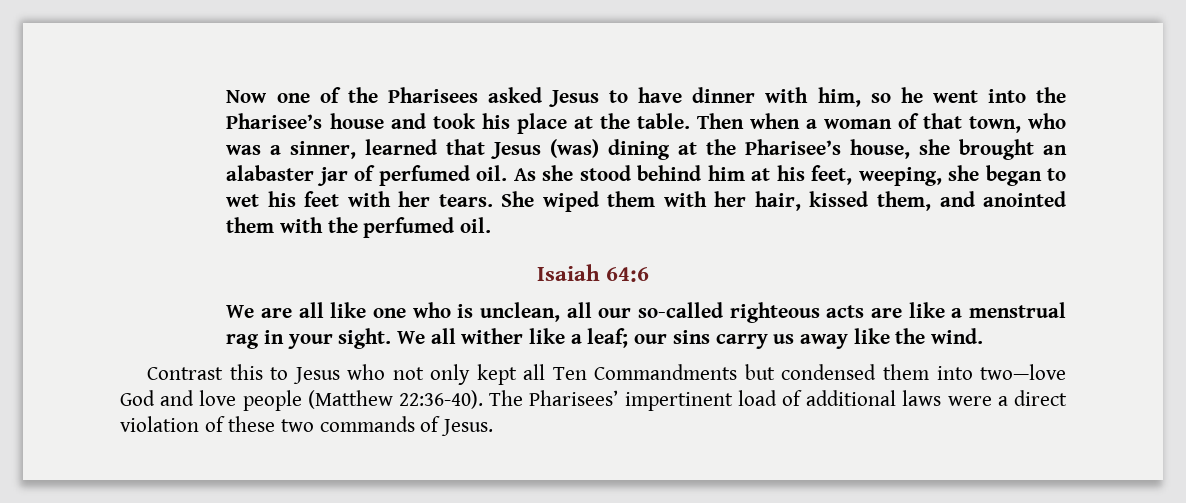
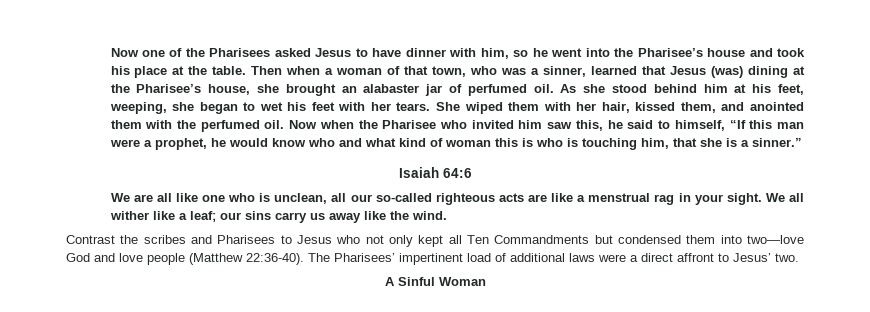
(492, 225) none -> [289,120,805,131] [109,138,802,150] Now when the Pharisee who invited him saw this, he said to himself, “If this man were a prophet, he would know who and what kind of woman this is who is touching him, that she is a sinner.”
[229,364,263,380] this -> [120,235,276,244] the scribes and Pharisees
[120,416,494,436] violation of these two commands of Jesus. -> [677,253,799,262] [384,277,486,286] affront to Jesus’ two. // A Sinful Woman

